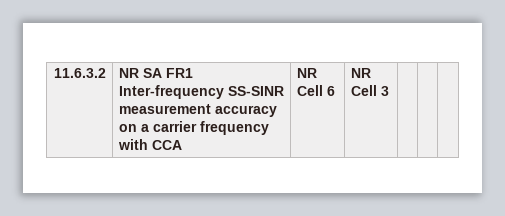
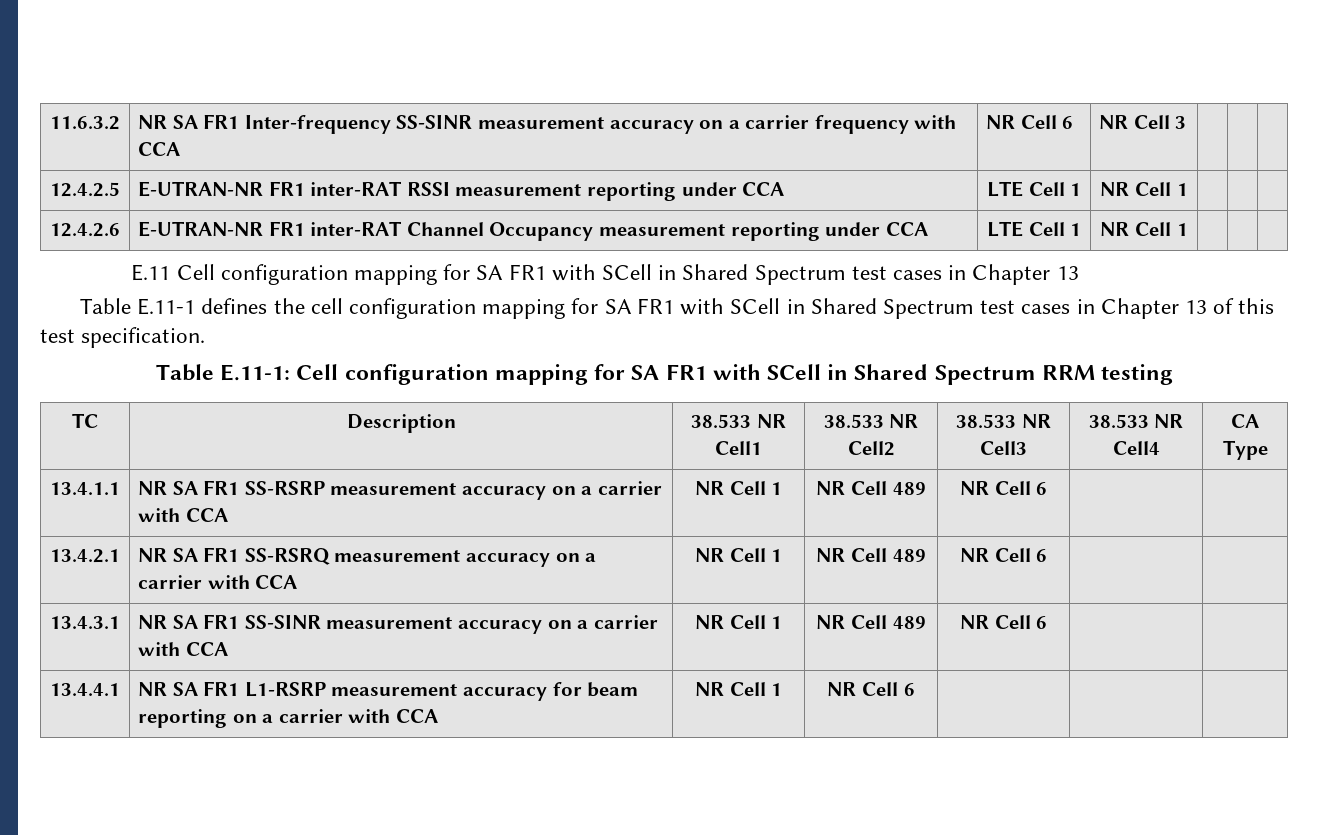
(389, 91) none -> [50,182,120,197] [138,181,785,201] [986,181,1082,197] [1100,182,1188,196] [50,223,120,237] [138,221,928,241] [986,221,1082,237] [1100,222,1188,236] [131,264,1079,285] [79,298,1275,319] [40,327,206,348] [156,364,1173,385] [72,413,98,428] [346,414,456,433] [691,414,786,428] [715,441,762,455] [823,414,919,428] [847,441,895,456] [956,414,1051,428] [980,441,1027,455] [1088,414,1184,428] [1112,441,1160,455] [1231,414,1259,428] [1222,440,1268,460] [50,482,120,495] [138,480,662,500] [138,508,228,522] [694,481,783,495] [816,481,926,495] [959,481,1048,495] [50,549,120,563] [138,547,597,567] [138,575,298,589] [694,548,783,562] [816,548,926,562] [959,548,1048,562] [50,616,120,629] [138,614,658,634] [138,642,228,656] [694,615,783,629] [816,615,926,629] [959,615,1048,629] [50,683,120,696] [138,681,639,701] [138,709,438,728] [694,682,783,696] [827,682,915,696] // 12.4.2.5 | E-UTRAN-NR FR1 inter-RAT RSSI measurement reporting under CCA | LTE Cell 1 | NR Cell 1 | | | // 12.4.2.6 | E-UTRAN-NR FR1 inter-RAT Channel Occupancy measurement reporting under CCA | LTE Cell 1 | NR Cell 1 | | | // E.11 Cell configuration mapping for SA FR1 with SCell in Shared Spectrum test cases in Chapter 13 // Table E.11-1 defines the cell configuration mapping for SA FR1 with SCell in Shared Spectrum test cases in Chapter 13 of this test specification. // Table E.11-1: Cell configuration mapping for SA FR1 with SCell in Shared Spectrum RRM testing // TC | Description | 38.533 NR Cell1 | 38.533 NR Cell2 | 38.533 NR Cell3 | 38.533 NR Cell4 | CA Type // 13.4.1.1 | NR SA FR1 SS-RSRP measurement accuracy on a carrier with CCA | NR Cell 1 | NR Cell 489 | NR Cell 6 | | // 13.4.2.1 | NR SA FR1 SS-RSRQ measurement accuracy on a carrier with CCA | NR Cell 1 | NR Cell 489 | NR Cell 6 | | // 13.4.3.1 | NR SA FR1 SS-SINR measurement accuracy on a carrier with CCA | NR Cell 1 | NR Cell 489 | NR Cell 6 | | // 13.4.4.1 | NR SA FR1 L1-RSRP measurement accuracy for beam reporting on a carrier with CCA | NR Cell 1 | NR Cell 6 | | |

